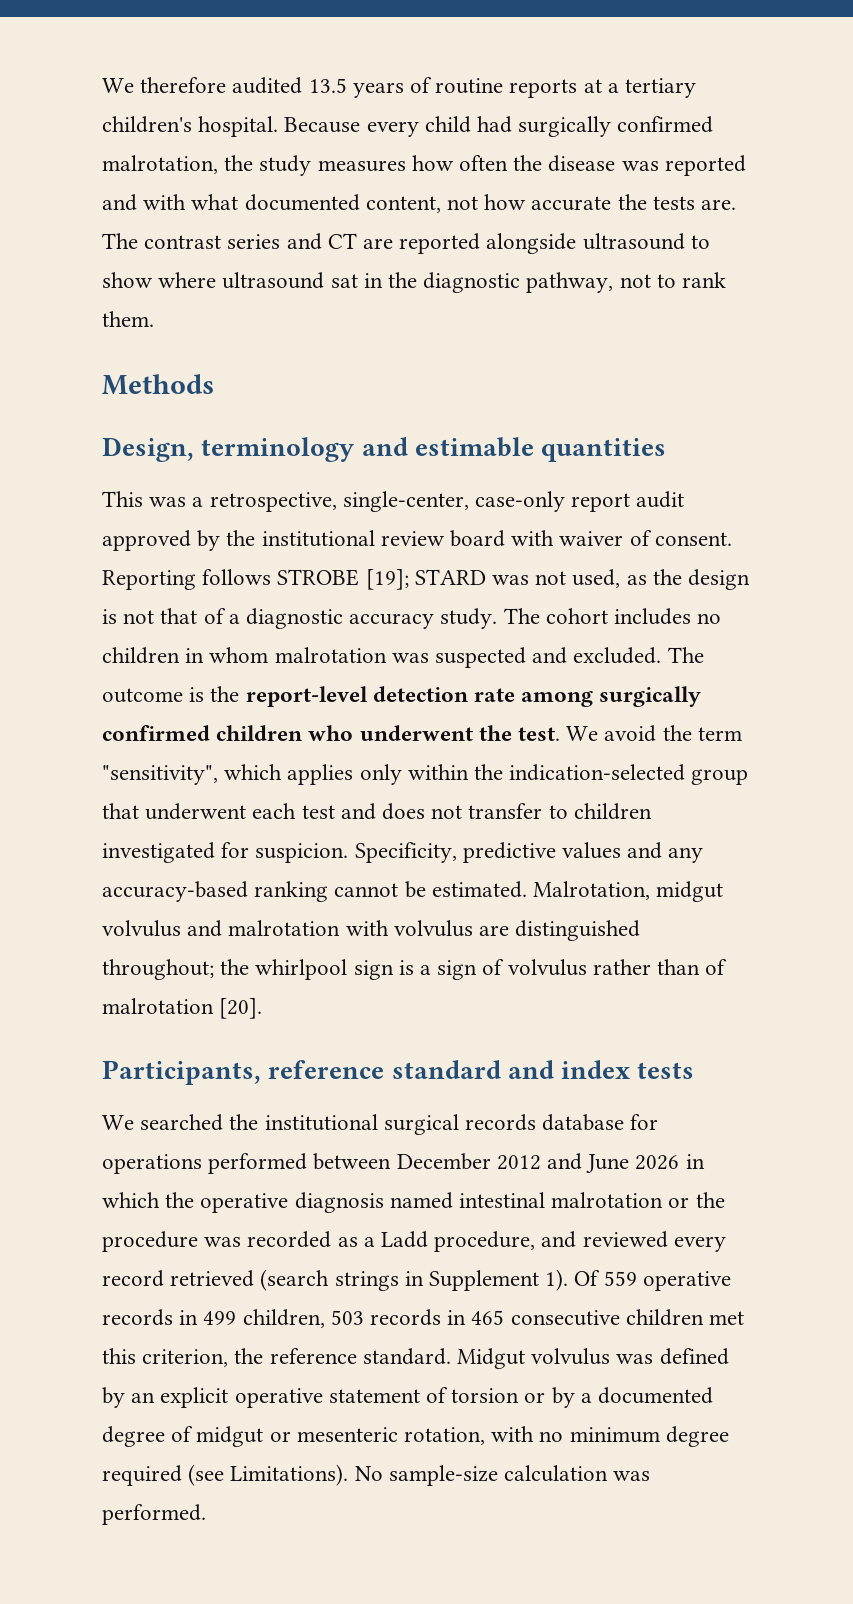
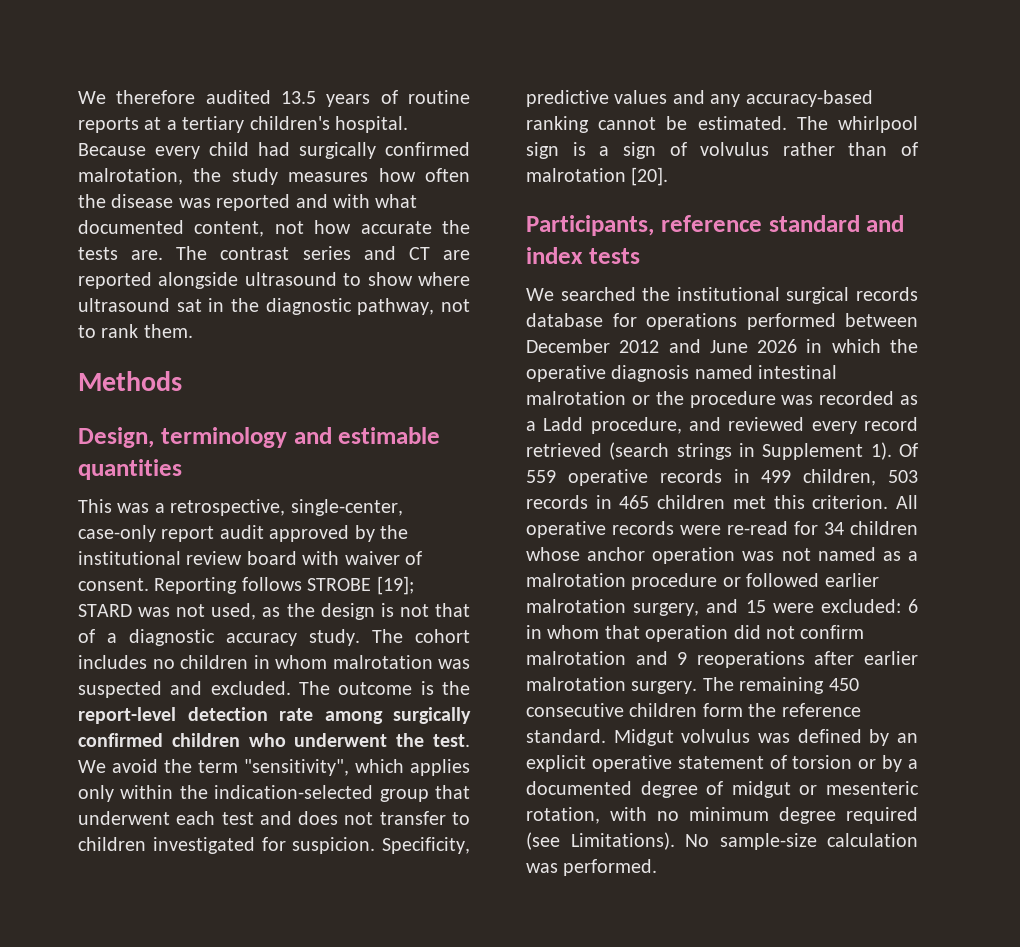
[533,881,724,902] [102,920,641,941] [102,959,250,980] Malrotation, midgut volvulus and malrotation with volvulus are distinguished throughout; the -> [796,116,828,130] The
[510,1310,620,1326] consecutive -> (650, 502) none
[142,1349,229,1367] criterion, -> [812,495,918,509] [526,521,918,538] [526,547,918,564] [526,573,879,590] [526,599,918,616] [526,625,865,642] [526,651,918,668] [526,677,859,694] [526,703,743,717] criterion. All operative records were re-read for 34 children whose anchor operation was not named as a malrotation procedure or followed earlier malrotation surgery, and 15 were excluded: 6 in whom that operation did not confirm malrotation and 9 reoperations after earlier malrotation surgery. The remaining 450 consecutive children form

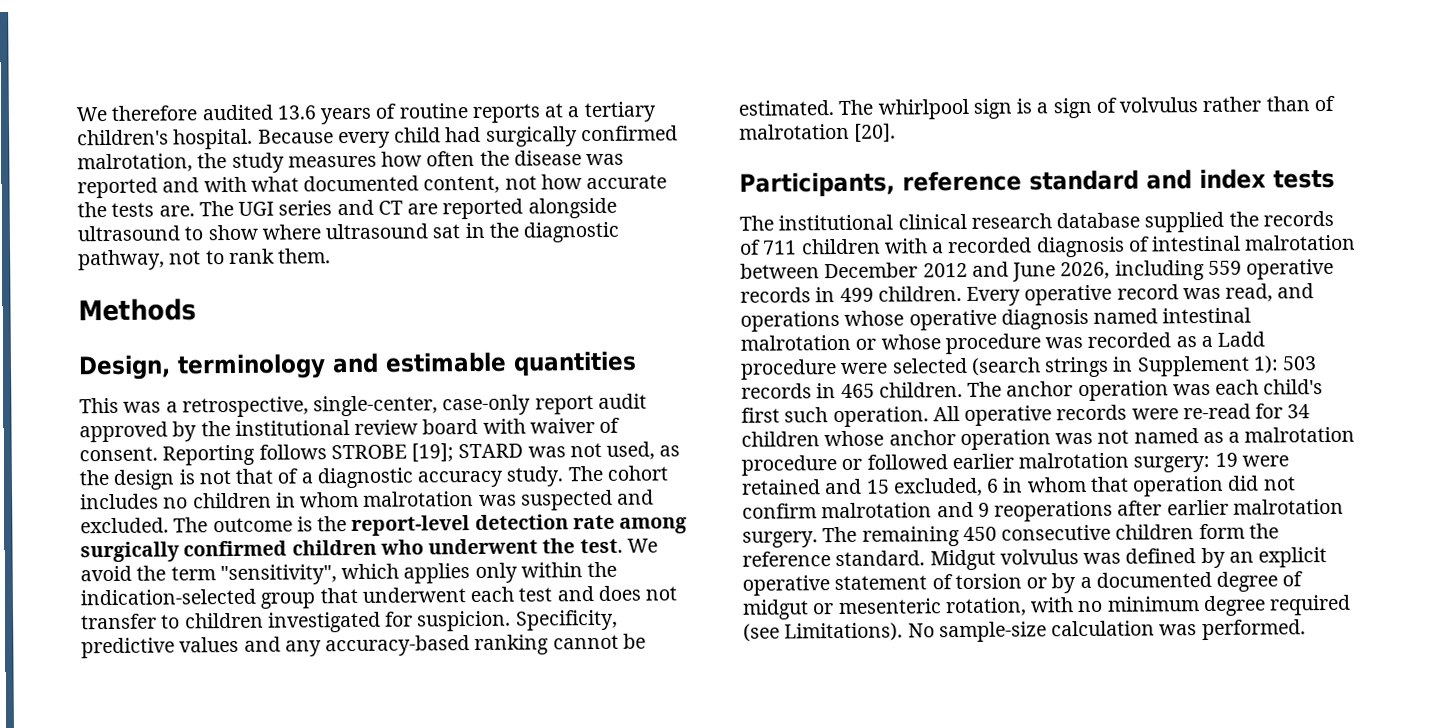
[281,91,316,104] 13.5 -> [276,105,316,120] 13.6
[220,247,290,260] contrast -> [238,201,275,216] UGI
[526,287,918,304] [526,313,836,330] We searched the institutional surgical records database for operations performed -> [739,210,1334,233] [739,234,1357,258] The institutional clinical research database supplied the records of 711 children with a recorded diagnosis of intestinal malrotation
[757,339,918,353] 2026 in which the -> [1060,258,1335,281] [740,283,1315,306] [740,310,905,332] 2026, including 559 operative records in 499 children. Every operative record was read, and operations whose
[655,391,684,405] the -> [880,334,941,350] whose
[590,417,918,434] [526,442,918,460] [526,469,918,486] [526,495,889,509] procedure, and reviewed every record retrieved (search strings in Supplement 1). Of 559 operative records in 499 children, 503 records in 465 children met this criterion. -> [740,355,1318,380] [741,379,1324,402] [741,406,929,428] procedure were selected (search strings in Supplement 1): 503 records in 465 children. The anchor operation was each child's first such operation.
[633,599,901,616] surgery, and 15 were excluded: -> [1133,452,1289,473] [741,477,983,497] surgery: 19 were retained and 15 excluded,

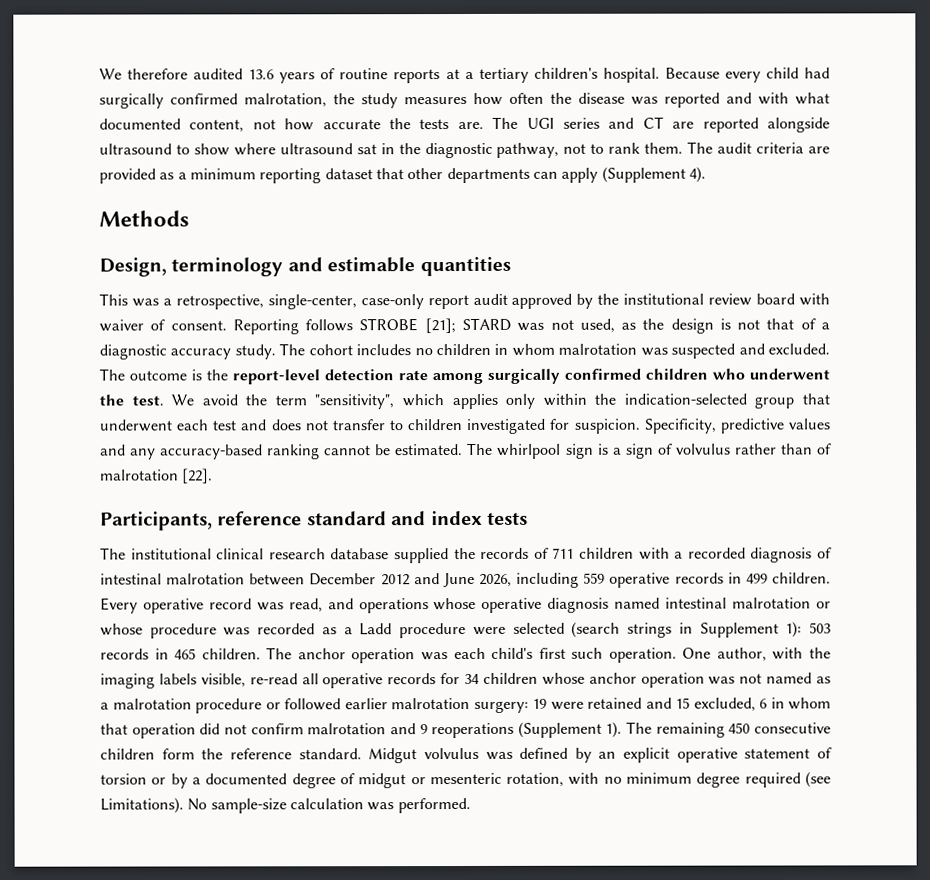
(332, 256) none -> [687,141,831,154] [99,166,706,184] The audit criteria are provided as a minimum reporting dataset that other departments can apply (Supplement 4).
[411,443,455,463] [19]; -> [424,318,456,334] [21];
[854,123,897,143] [20]. -> [182,468,214,484] [22].
[932,403,1251,426] All operative records were re-read -> [682,647,831,662] [100,673,437,689] One author, with the imaging labels visible, re-read all operative records
[1117,498,1344,516] [742,531,818,548] after earlier malrotation surgery. -> [517,721,623,738] (Supplement 1).

